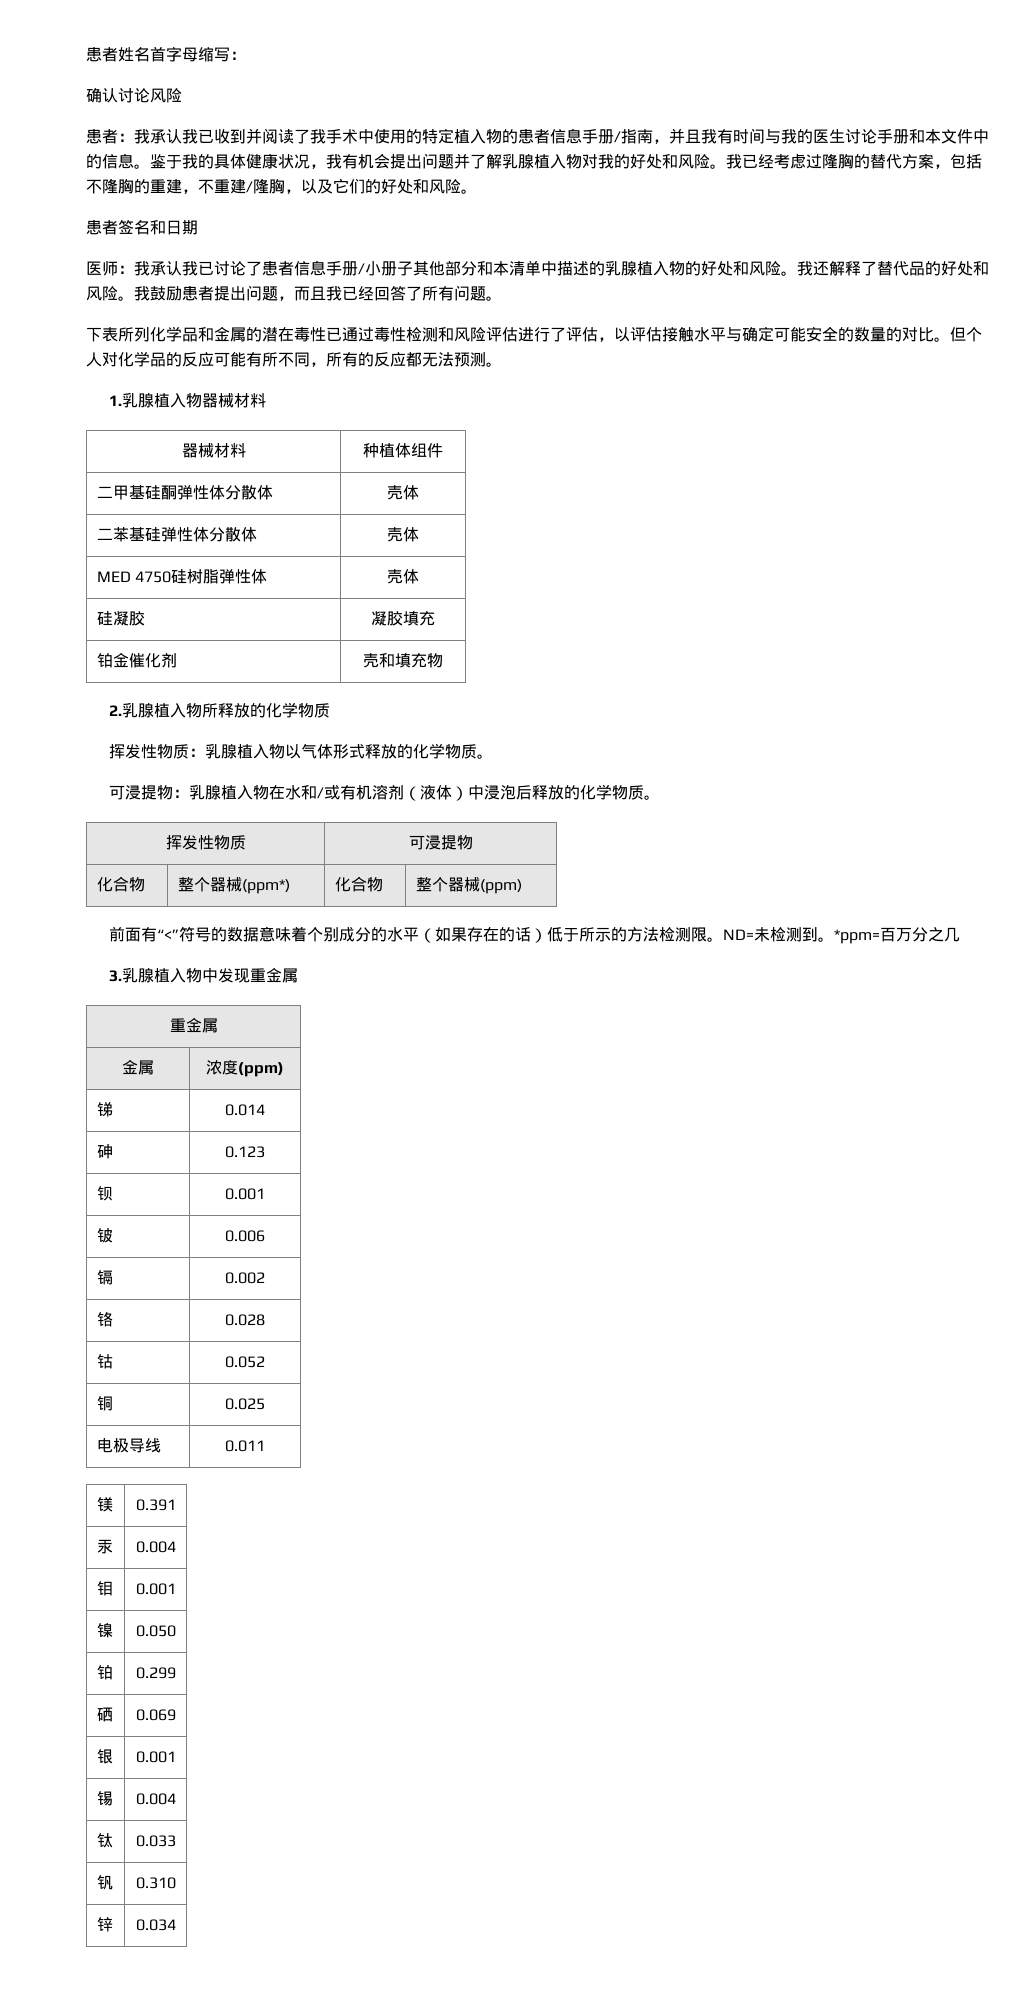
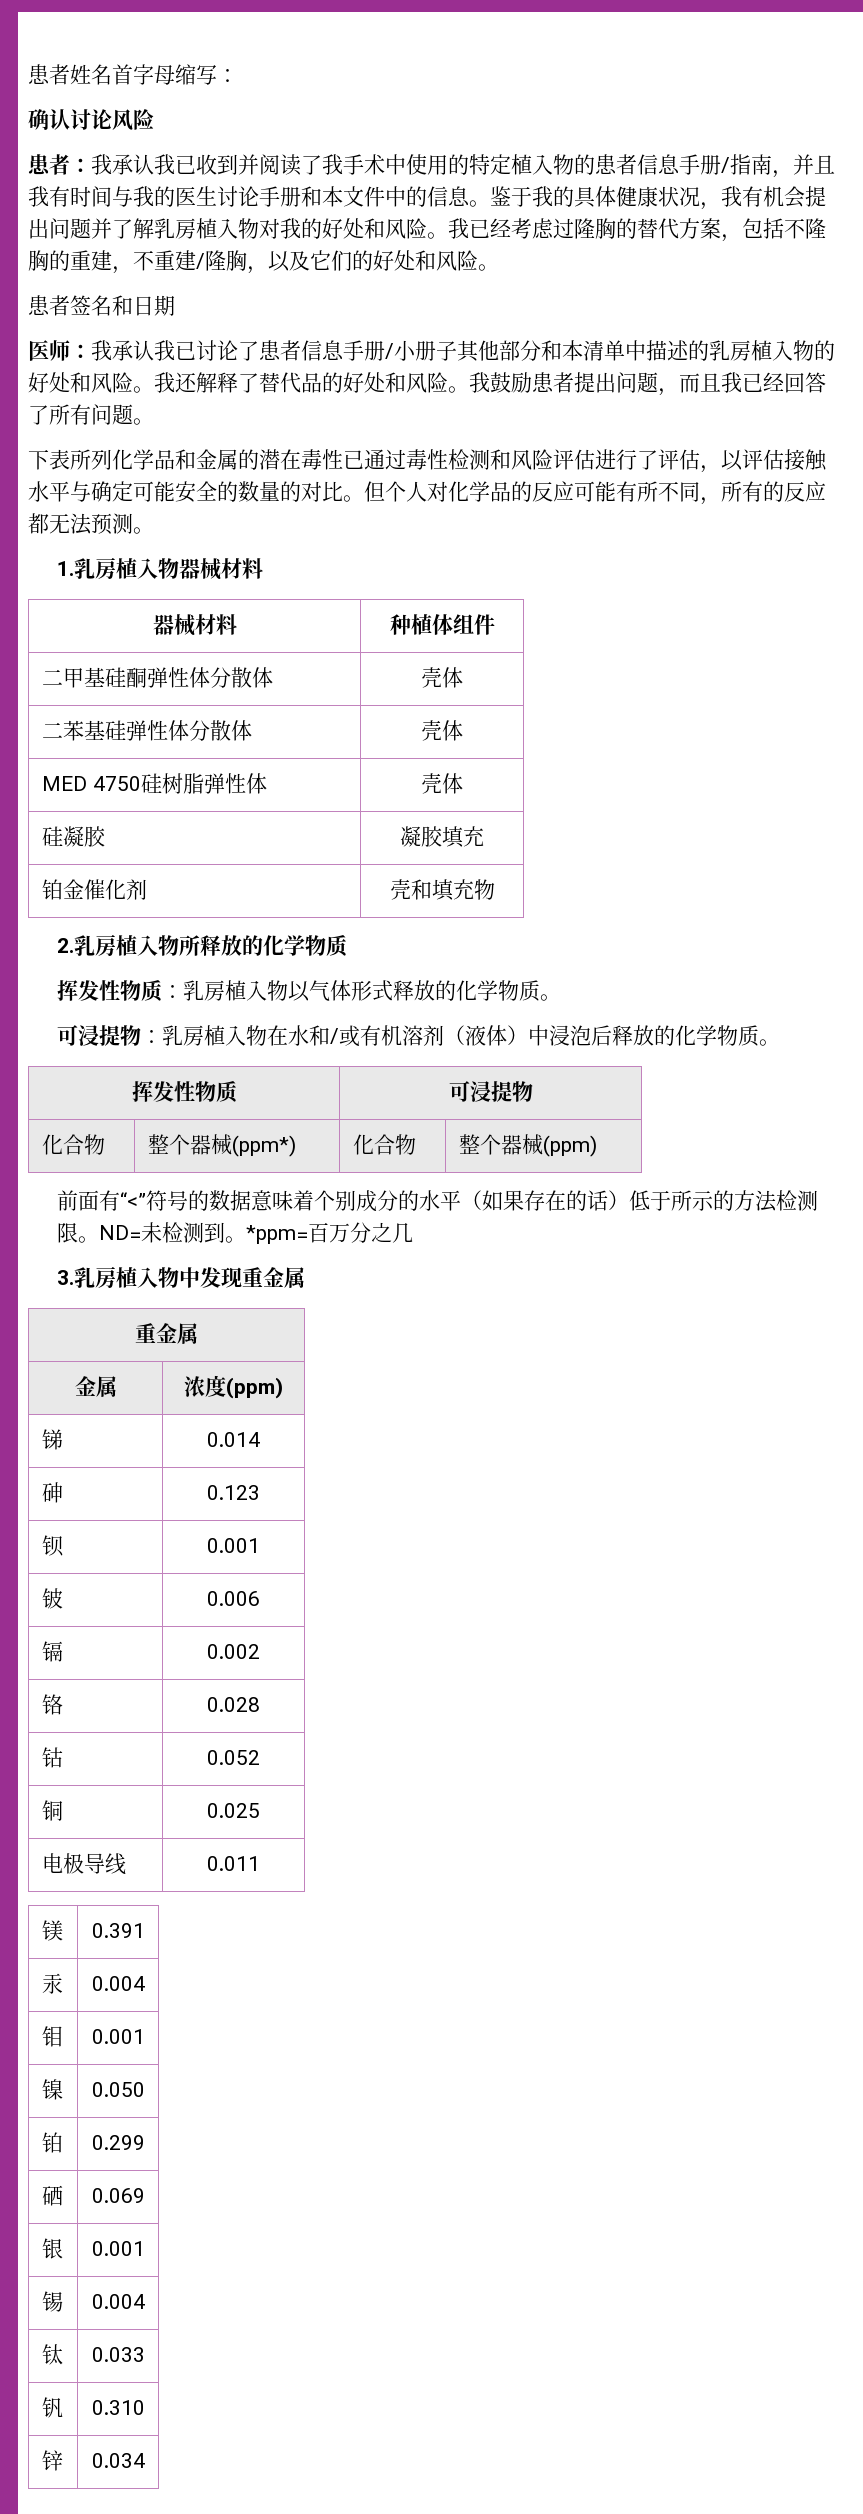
[518,154,534,169] 腺 -> [175,218,196,239] 房
[621,261,637,276] 腺 -> [730,340,751,361] 房
[137,393,154,408] 腺 -> [95,557,117,580] 房
[137,703,154,718] 腺 -> [95,934,117,957] 房
[220,744,237,759] 腺 -> [204,980,226,1001] 房
[204,785,221,800] 腺 -> [183,1025,205,1046] 房
[137,968,154,983] 腺 -> [95,1266,117,1289] 房

